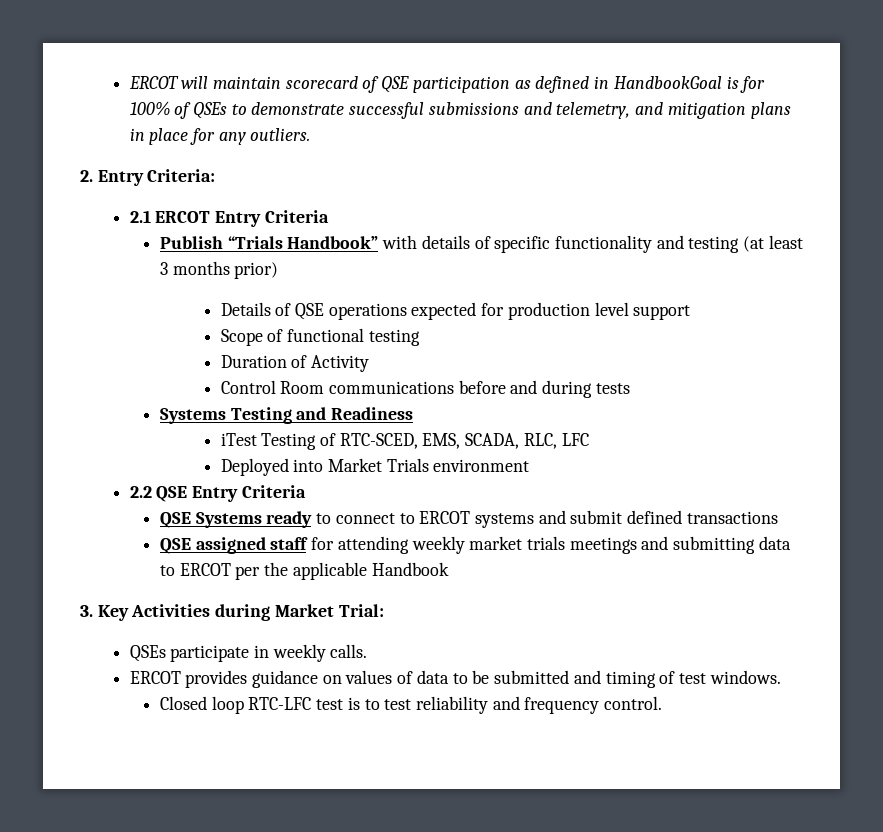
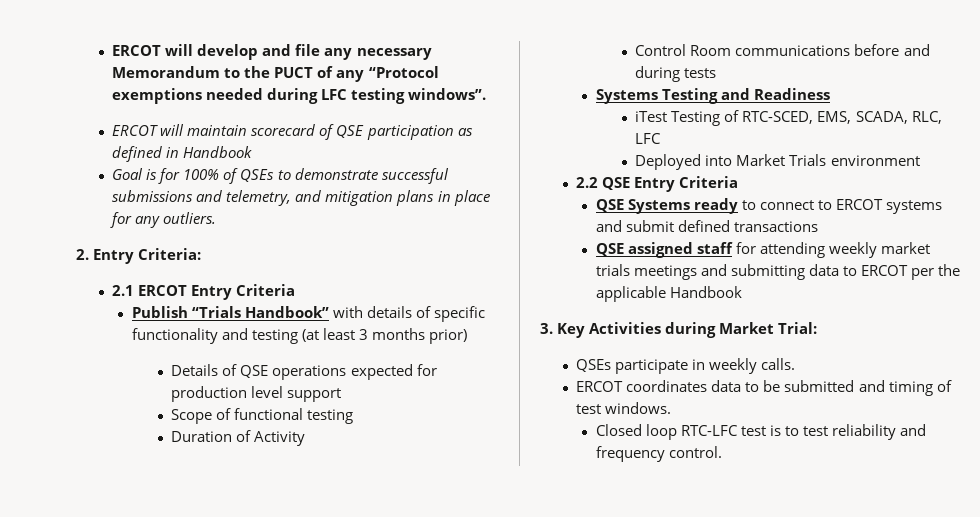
[128,76,209,89] ERCOT will -> [112,44,432,60] [112,66,439,82] [112,88,487,104] [112,124,185,136] ERCOT will develop and file any necessary Memorandum to the PUCT of any “Protocol exemptions needed during LFC testing windows”. // ERCOT will
[613,76,722,89] HandbookGoal -> [183,146,253,158] [112,168,144,180] Handbook // Goal
[185,670,414,688] provides guidance on values of -> [626,380,708,392] coordinates

